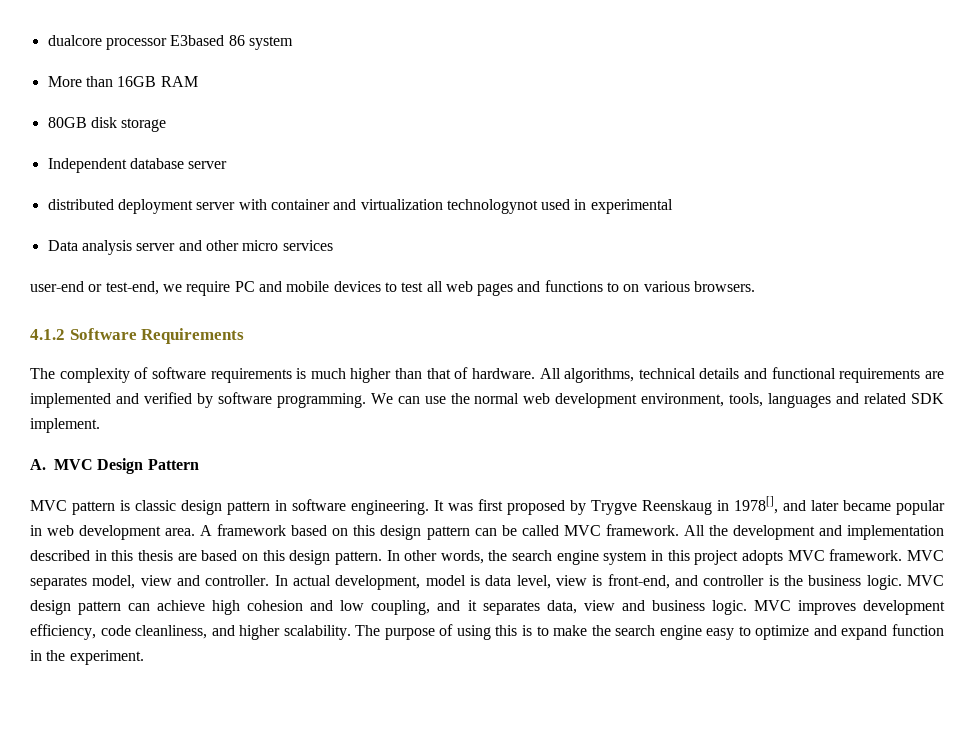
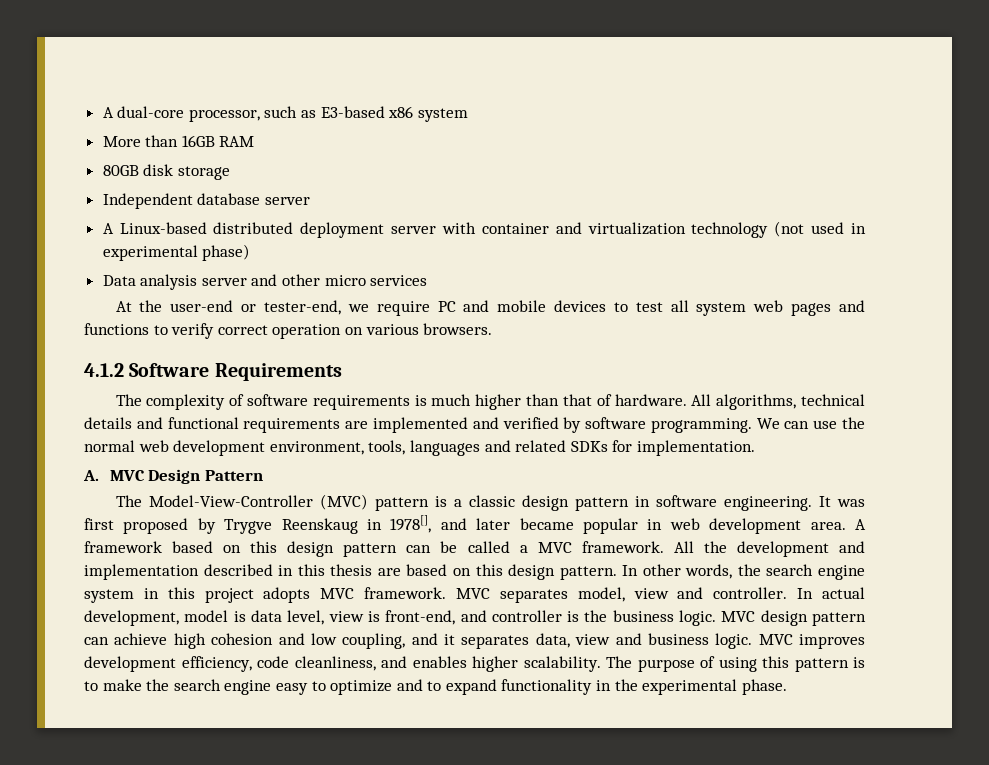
[47,35,245,50] dualcore processor E3based 86 -> [102,106,414,122] A dual-core processor, such as E3-based x86
(228, 165) none -> [102,222,207,234] A Linux-based
[446,199,538,214] technologynot -> [691,221,805,238] technology (not
(673, 206) none -> [202,244,251,261] phase)
(333, 245) none -> [115,300,163,312] At the
[105,281,159,295] test-end, -> [263,300,341,315] tester-end,
(443, 286) none -> [696,302,747,316] system
(620, 287) none -> [171,323,342,339] verify correct operation
[911,393,945,404] [30,418,100,433] SDK implement. -> [570,440,755,456] SDKs for implementation.
[30,500,130,515] MVC pattern is -> [115,494,462,511] The Model-View-Controller (MVC) pattern is a
(559, 530) none -> [519,545,528,553] a
(235, 630) none -> [412,656,467,668] enables
(518, 630) none -> [794,658,849,672] pattern
[841,624,944,640] [30,650,144,665] expand function in the experiment. -> [427,679,787,695] to expand functionality in the experimental phase.

